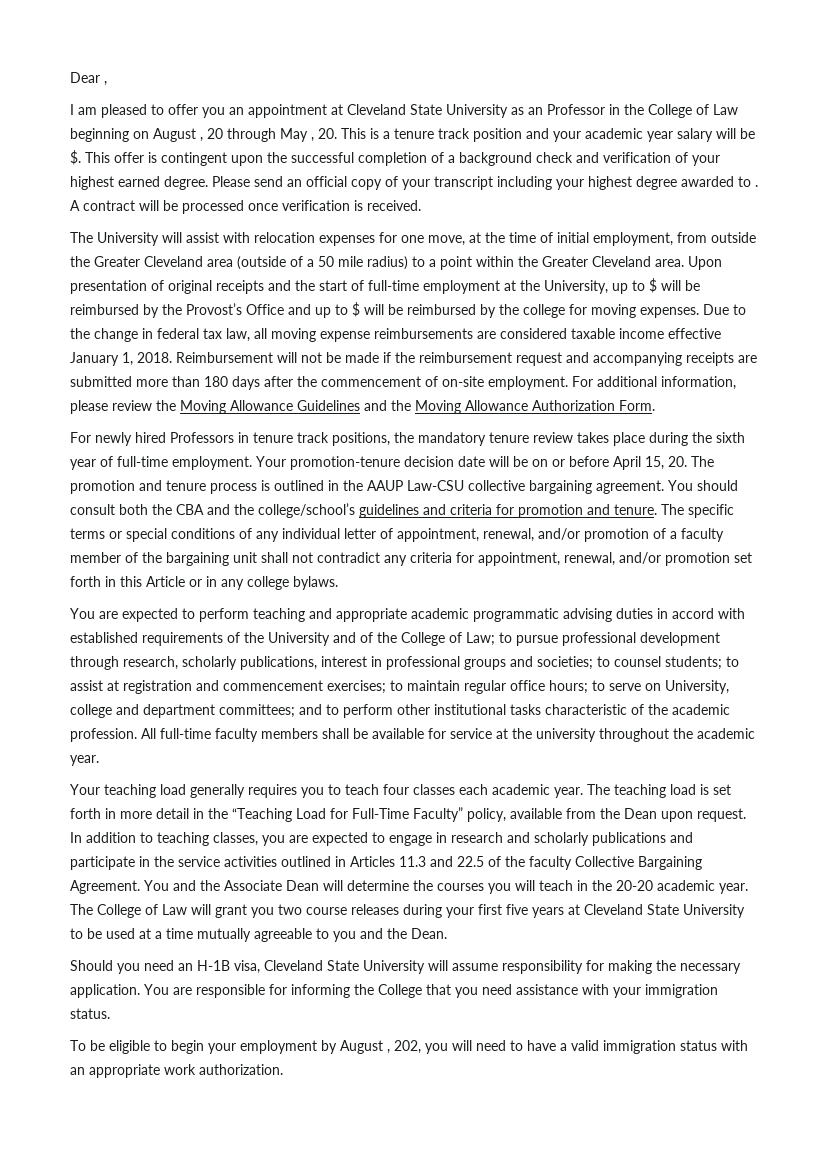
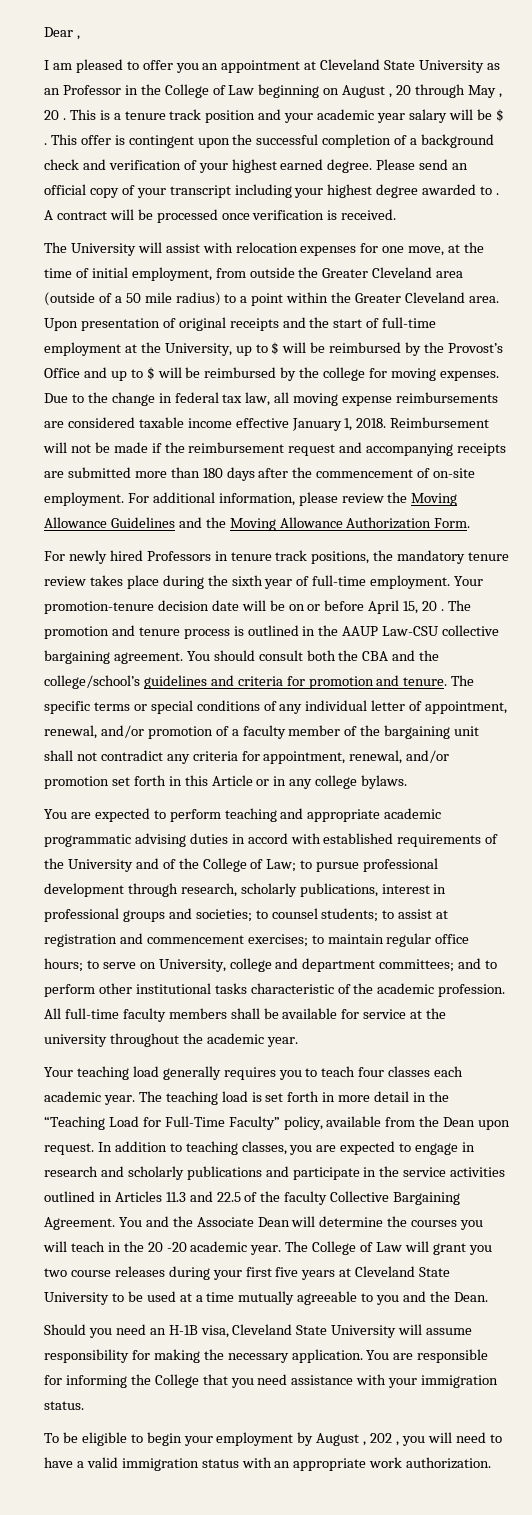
[318,128,337,139] 20. -> [44,110,66,120] 20 .
[70,150,81,165] $. -> [495,109,504,122] [44,143,47,145] $ .
[668,456,687,467] 20. -> [422,601,445,611] 20 .
[616,880,653,891] 20-20 -> [147,1242,187,1252] 20 -20
[394,1040,421,1054] 202, -> [370,1433,400,1446] 202 ,

